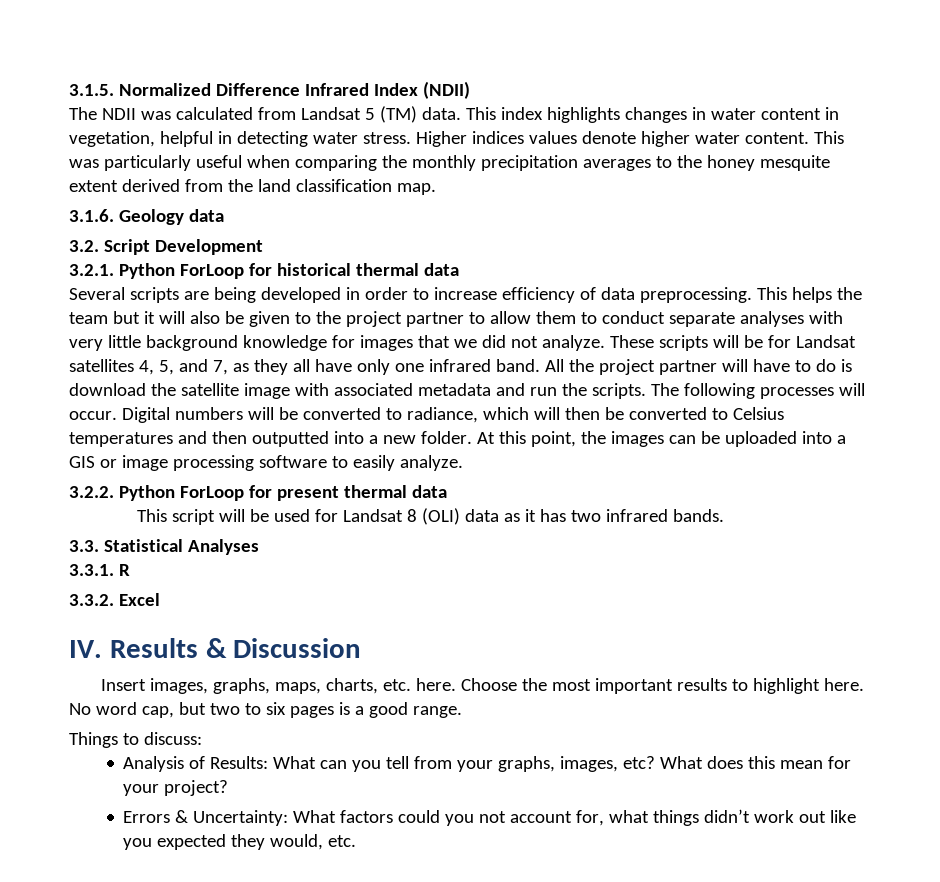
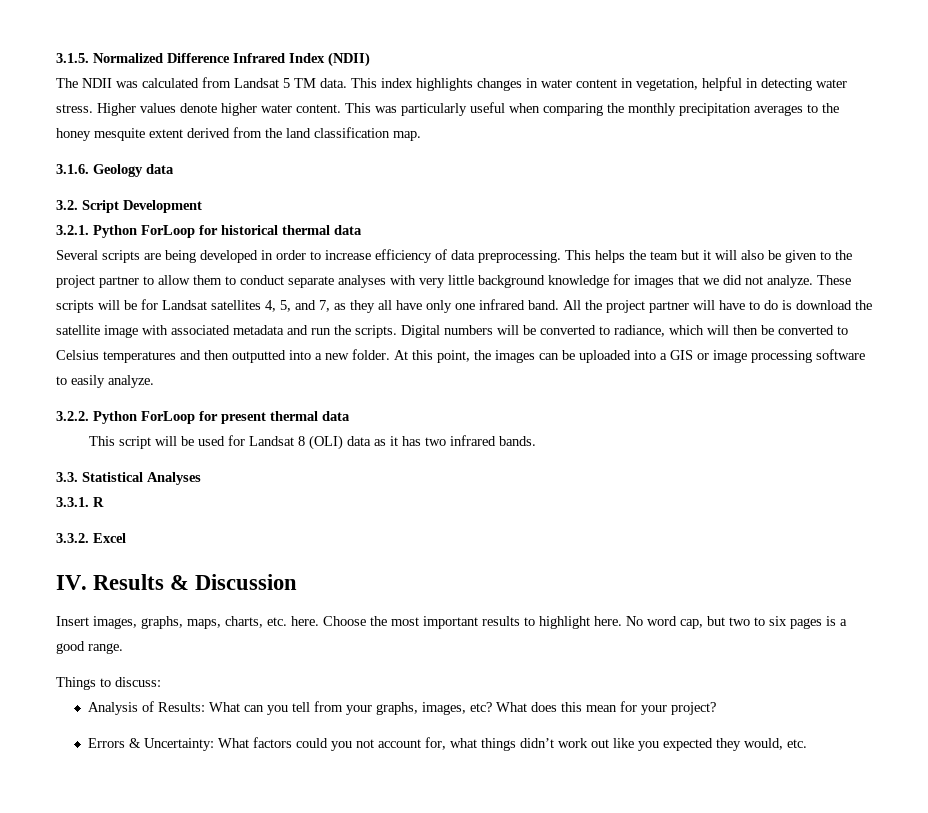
[379,106,417,123] (TM) -> [294,78,316,88] TM
[471,131,524,144] indices -> (136, 109) none
[650,383,865,399] [69,411,117,420] The following processes will occur. -> (397, 331) none

